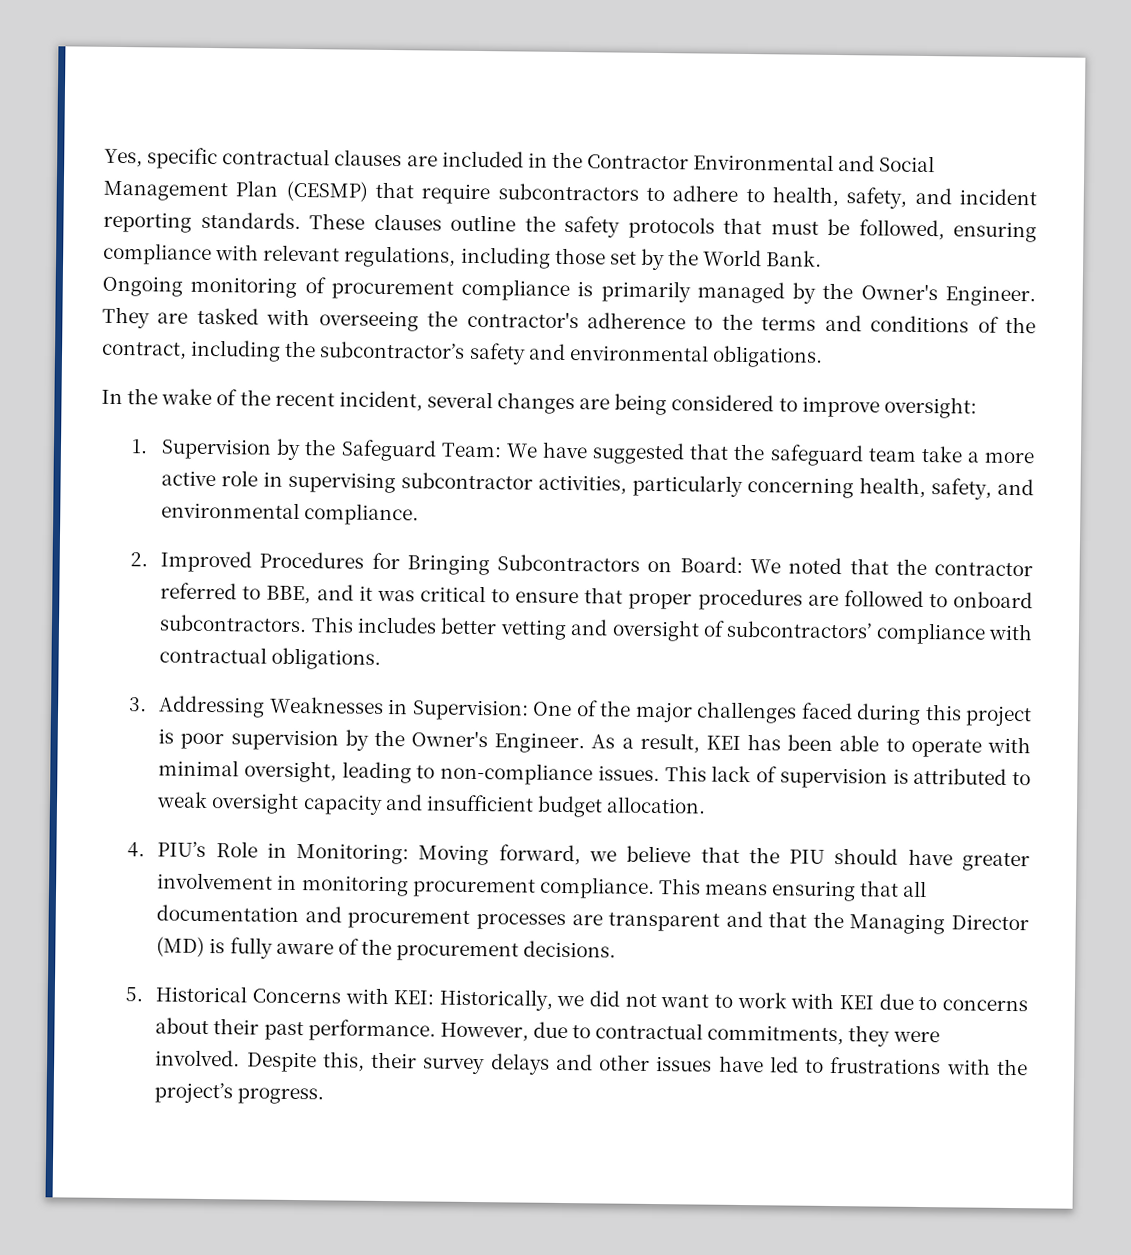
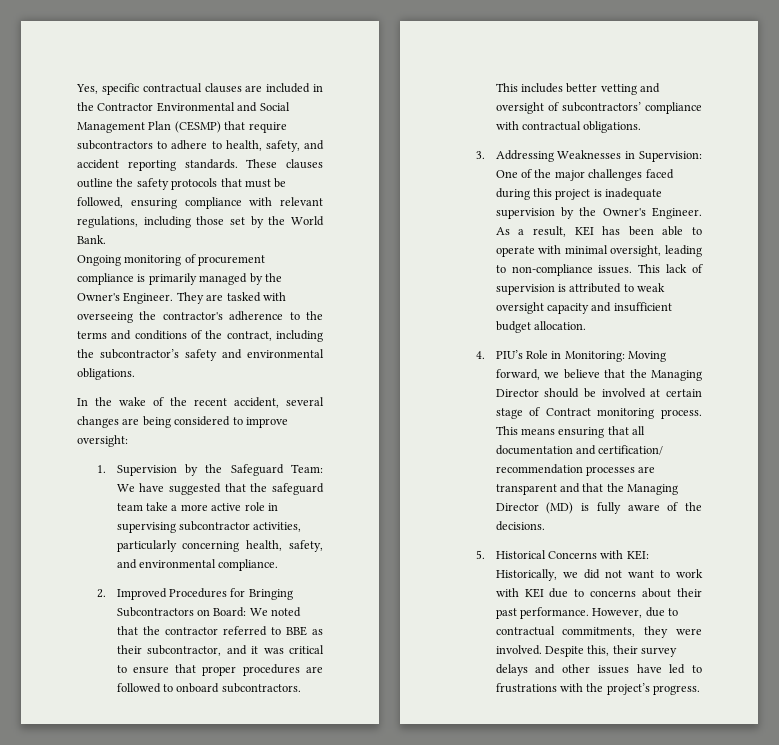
[959,188,1038,206] incident -> [77,159,119,169] accident
[338,390,423,412] incident, -> [234,397,279,408] accident,
[266,585,312,605] BBE, -> [285,626,323,636] [116,645,222,656] BBE as their subcontractor,
[180,732,225,750] poor -> [605,188,663,200] inadequate
[789,848,1030,872] [157,872,655,900] PIU should have greater involvement in monitoring procurement compliance. -> [651,370,702,381] [495,388,702,398] [495,407,702,419] Managing Director should be involved at certain stage of Contract monitoring process.
[347,909,471,929] procurement -> [598,445,664,455] [495,464,583,474] certification/ recommendation
[396,942,520,962] procurement -> (702, 506) none

